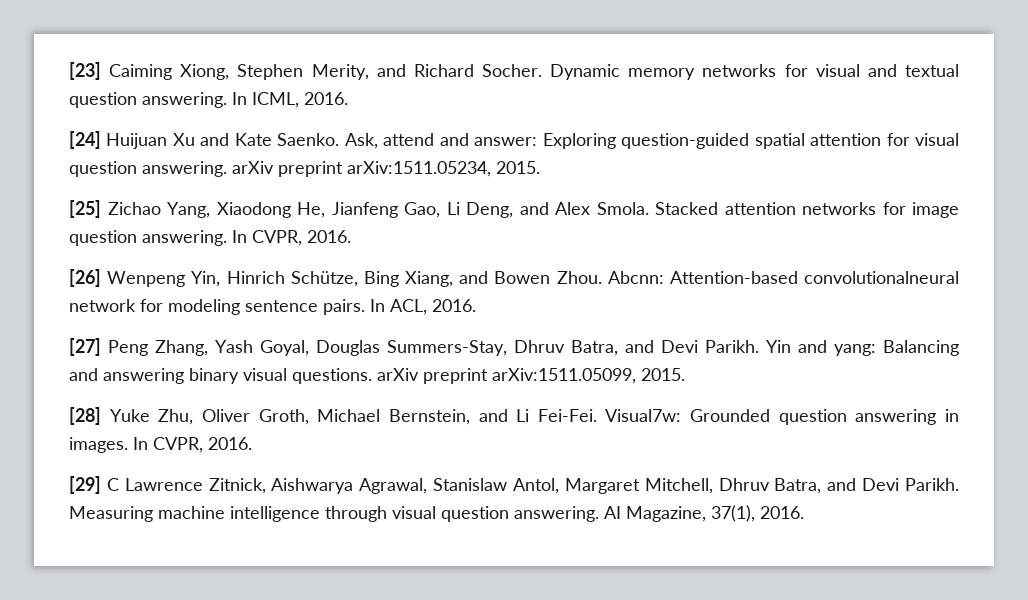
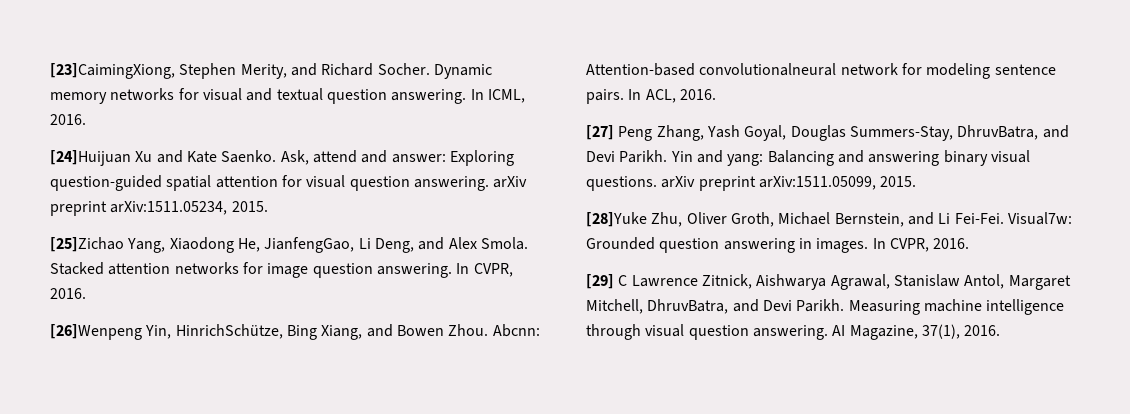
[69,62,230,80] [23] Caiming Xiong, -> [50,63,175,79] [23]CaimingXiong,
[69,131,168,149] [24] Huijuan -> [50,150,131,166] [24]Huijuan
[69,200,161,218] [25] Zichao -> [50,237,124,252] [25]Zichao
[331,202,440,218] Jianfeng Gao, -> [264,237,355,253] JianfengGao,
[69,269,358,287] [26] Wenpeng Yin, Hinrich Schütze, -> [50,324,283,340] [26]Wenpeng Yin, HinrichSchütze,
[514,340,618,356] Dhruv Batra, -> [957,125,1039,140] DhruvBatra,
[69,407,150,425] [28] Yuke -> [586,212,647,227] [28]Yuke
[718,478,822,494] Dhruv Batra, -> [647,299,729,314] DhruvBatra,

